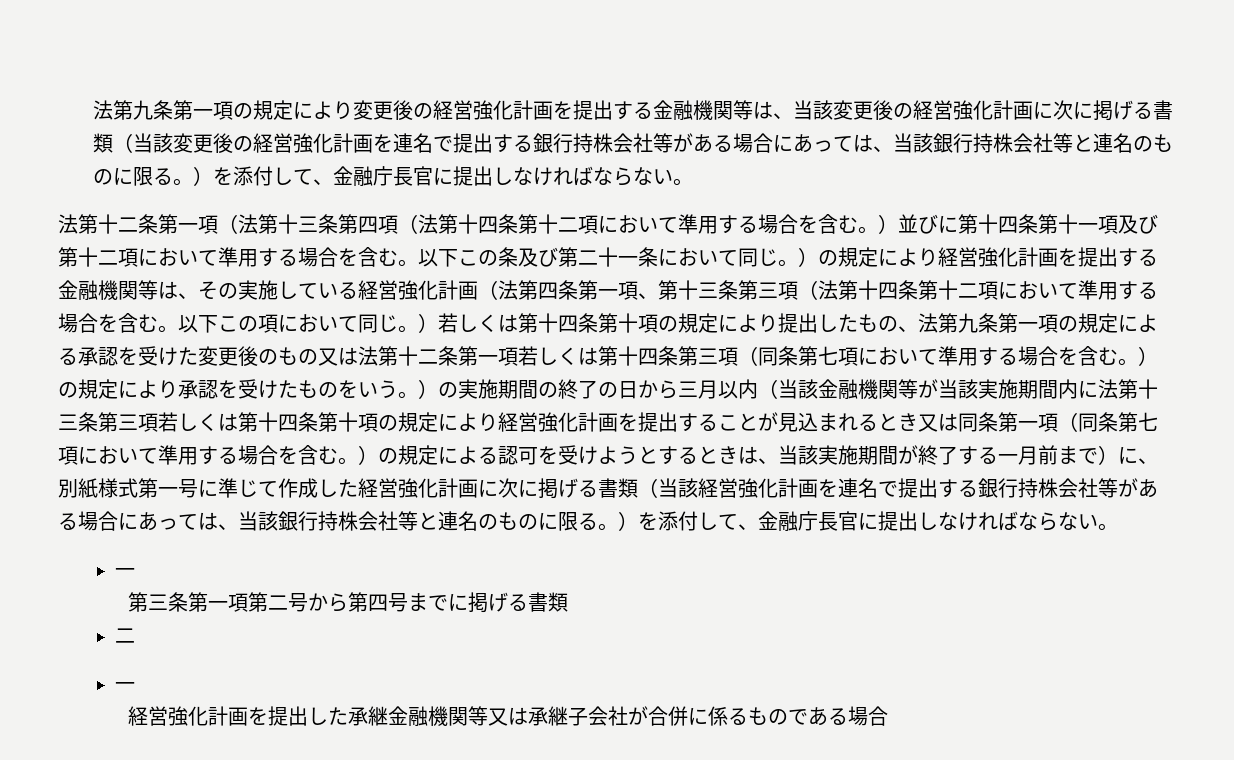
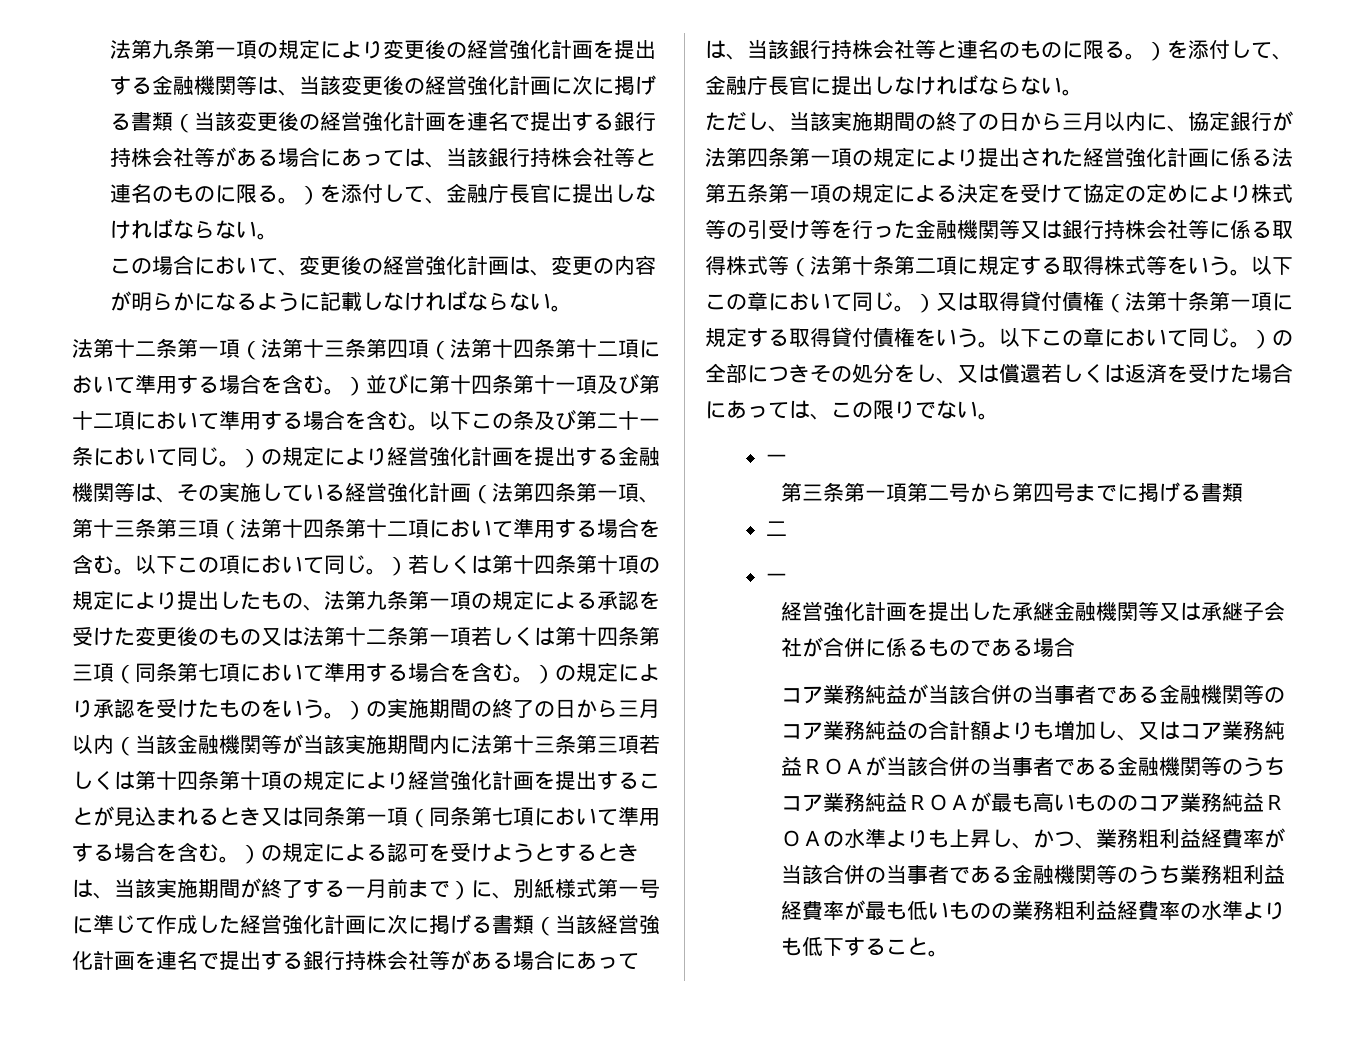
(693, 182) none -> [109,255,656,276] [109,291,572,312] // この場合において、変更後の経営強化計画は、変更の内容が明らかになるように記載しなければならない。
(1118, 527) none -> [705,111,1293,132] [705,147,1293,168] [705,183,1293,203] [705,219,1293,240] [705,255,1293,277] [705,291,1293,313] [705,327,1293,349] [705,363,1293,384] [705,400,999,420] // ただし、当該実施期間の終了の日から三月以内に、協定銀行が法第四条第一項の規定により提出された経営強化計画に係る法第五条第一項の規定による決定を受けて協定の定めにより株式等の引受け等を行った金融機関等又は銀行持株会社等に係る取得株式等（法第十条第二項に規定する取得株式等をいう。以下この章において同じ。）又は取得貸付債権（法第十条第一項に規定する取得貸付債権をいう。以下この章において同じ。）の全部につきその処分をし、又は償還若しくは返済を受けた場合にあっては、この限りでない。
(888, 716) none -> [780,684,1285,705] [780,720,1285,741] [780,756,1285,777] [780,792,1285,812] [780,828,1285,849] [780,864,1285,885] [780,900,1285,921] [780,937,949,957] // コア業務純益が当該合併の当事者である金融機関等のコア業務純益の合計額よりも増加し、又はコア業務純益ＲＯＡが当該合併の当事者である金融機関等のうちコア業務純益ＲＯＡが最も高いもののコア業務純益ＲＯＡの水準よりも上昇し、かつ、業務粗利益経費率が当該合併の当事者である金融機関等のうち業務粗利益経費率が最も低いものの業務粗利益経費率の水準よりも低下すること。

